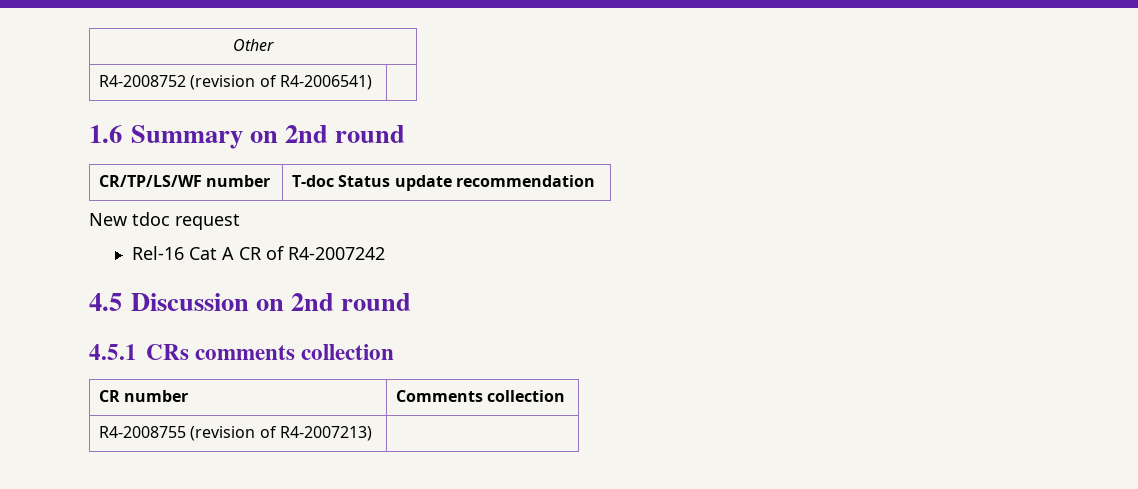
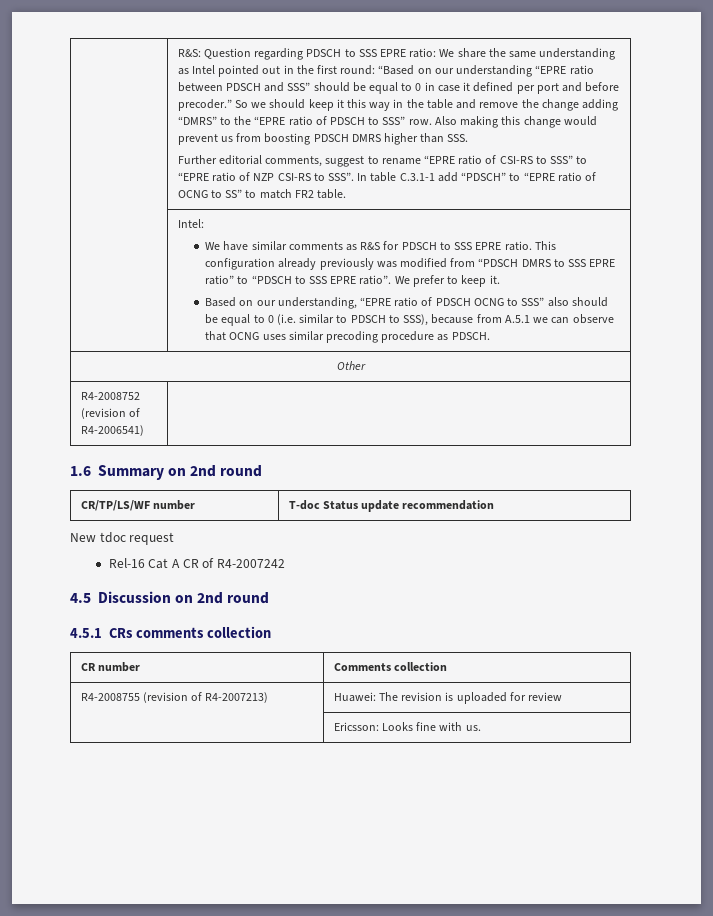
(233, 45) none -> [177,48,616,60] [177,65,594,77] [177,82,620,94] [177,99,619,111] [177,116,597,128] [177,133,469,145] [177,155,588,167] [177,172,597,182] [177,189,347,199] [177,219,204,228] [205,241,556,251] [205,258,616,270] [205,275,500,287] [205,297,608,309] [205,314,614,326] [205,331,490,343] | R&S: Question regarding PDSCH to SSS EPRE ratio: We share the same understanding as Intel pointed out in the first round: “Based on our understanding “EPRE ratio between PDSCH and SSS” should be equal to 0 in case it defined per port and before precoder.” So we should keep it this way in the table and remove the change adding “DMRS” to the “EPRE ratio of PDSCH to SSS” row. Also making this change would prevent us from boosting PDSCH DMRS higher than SSS. // Further editorial comments, suggest to rename “EPRE ratio of CSI-RS to SSS” to “EPRE ratio of NZP CSI-RS to SSS”. In table C.3.1-1 add “PDSCH” to “EPRE ratio of OCNG to SS” to match FR2 table. // | Intel: // We have similar comments as R&S for PDSCH to SSS EPRE ratio. This configuration already previously was modified from “PDSCH DMRS to SSS EPRE ratio” to “PDSCH to SSS EPRE ratio”. We prefer to keep it. // Based on our understanding, “EPRE ratio of PDSCH OCNG to SSS” also should be equal to 0 (i.e. similar to PDSCH to SSS), because from A.5.1 we can observe that OCNG uses similar precoding procedure as PDSCH. //
(373, 433) none -> [333,692,563,704] [333,722,481,731] Huawei: The revision is uploaded for review // | Ericsson: Looks fine with us.

